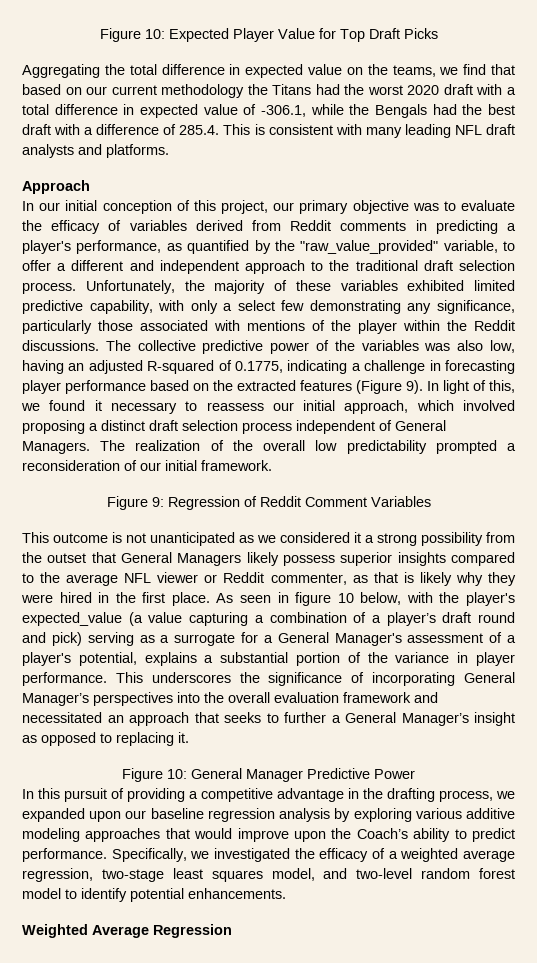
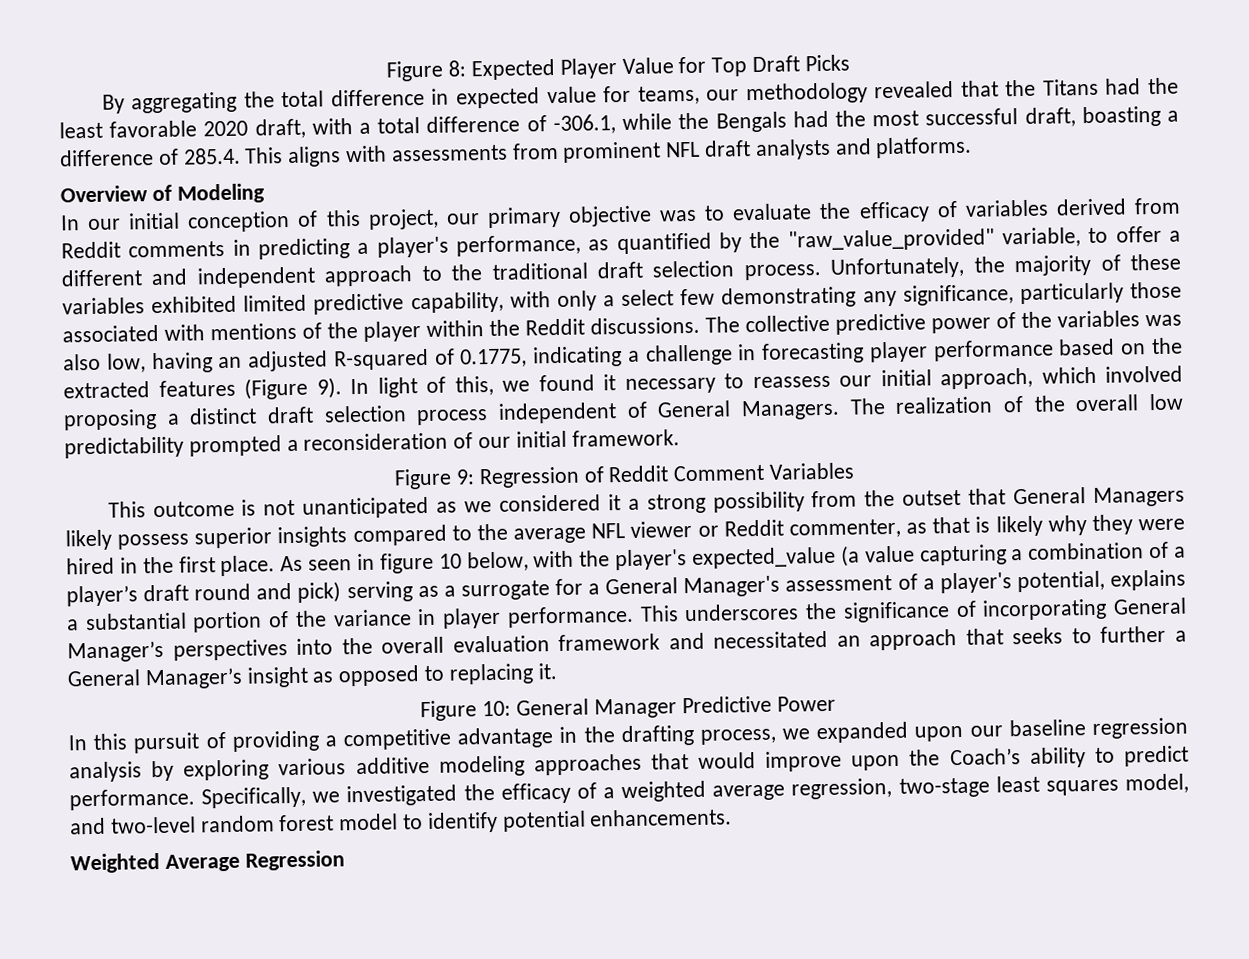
[99,28,165,42] Figure 10: -> [386,60,467,82] Figure 8:
[22,64,100,78] Aggregating -> [101,91,238,114] By aggregating
[346,64,515,77] [22,84,473,98] on the teams, we find that based on our current methodology the Titans had the worst 2020 draft -> [603,77,1179,105] [59,118,306,139] for teams, our methodology revealed that the Titans had the least favorable 2020 draft,
[123,104,238,118] in expected value -> (521, 124) none
[488,104,516,115] [22,124,81,135] best draft with -> [872,105,1161,128] most successful draft, boasting
[254,124,451,138] is consistent with many leading -> [287,141,662,168] aligns with assessments from prominent
[22,180,90,194] Approach -> [60,183,265,204] Overview of Modeling

